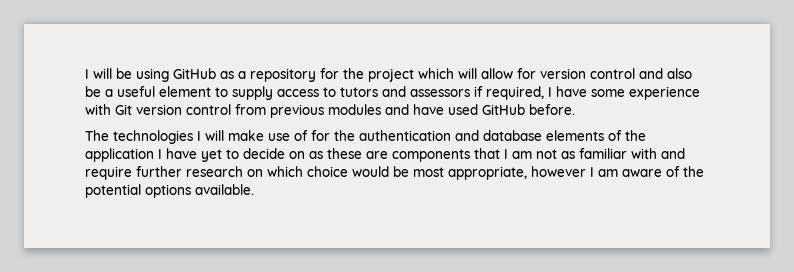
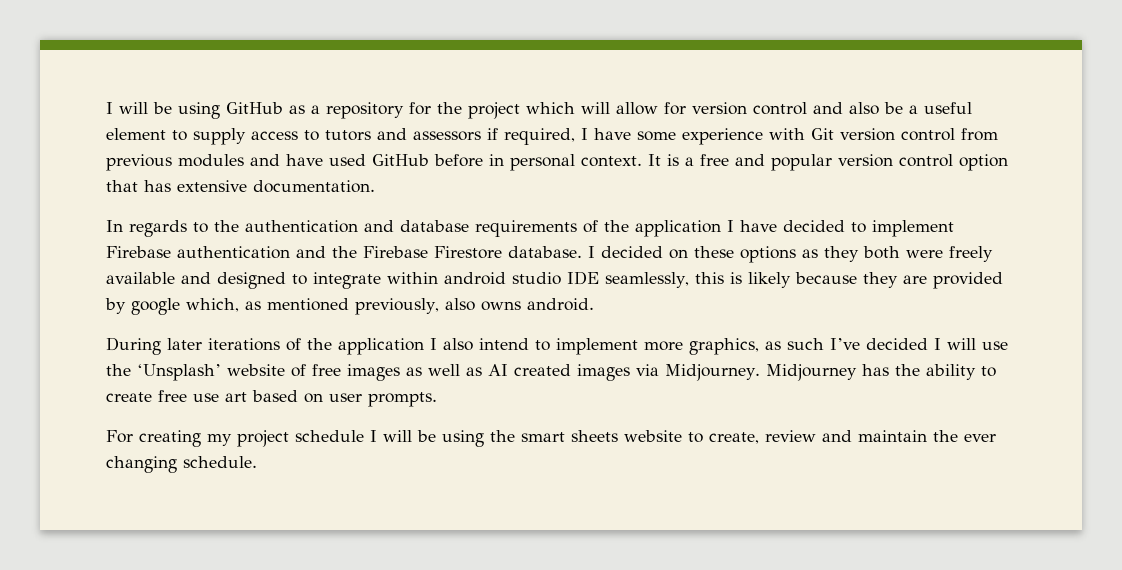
[529,104,575,115] [85,130,330,144] before. // The technologies I will make use of for -> [434,154,1008,171] [106,180,375,193] [106,220,208,237] before in personal context. It is a free and popular version control option that has extensive documentation. // In regards to
[546,130,604,141] elements -> [475,220,577,237] requirements
[201,148,685,162] [85,166,704,180] [85,184,254,198] yet to decide on as these are components that I am not as familiar with and require further research on which choice would be most appropriate, however I am aware of the potential options available. -> [783,220,954,237] [106,246,993,263] [106,271,1003,289] [105,298,594,315] [106,337,1008,355] [106,364,996,381] [106,390,437,407] [106,430,996,447] [106,456,257,473] decided to implement Firebase authentication and the Firebase Firestore database. I decided on these options as they both were freely available and designed to integrate within android studio IDE seamlessly, this is likely because they are provided by google which, as mentioned previously, also owns android. // During later iterations of the application I also intend to implement more graphics, as such I’ve decided I will use the ‘Unsplash’ website of free images as well as AI created images via Midjourney. Midjourney has the ability to create free use art based on user prompts. // For creating my project schedule I will be using the smart sheets website to create, review and maintain the ever changing schedule.

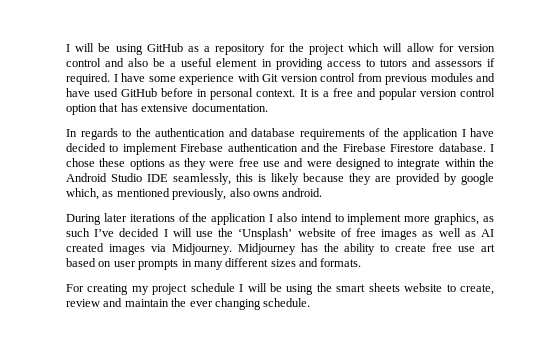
[172,128,246,145] to supply -> [261,58,323,70] in providing
[504,128,575,145] required, -> [66,73,110,85] required.
[601,246,688,259] decided on -> [66,158,95,167] chose
[863,246,993,262] [106,272,211,284] both were freely available and -> [209,158,332,167] were free use and were
[444,272,561,285] android studio -> [478,158,494,167] [66,173,142,182] the Android Studio
[368,392,437,407] prompts. -> [138,258,362,270] prompts in many different sizes and formats.

